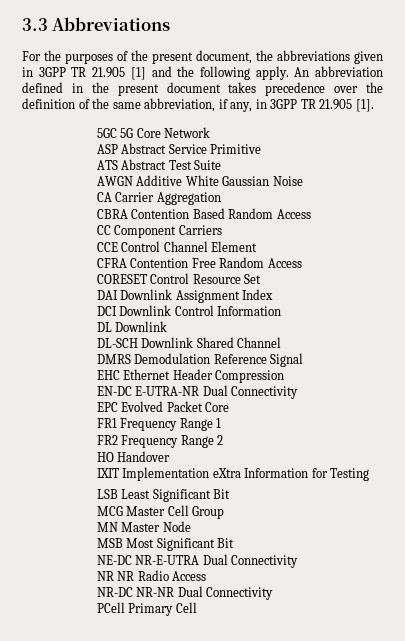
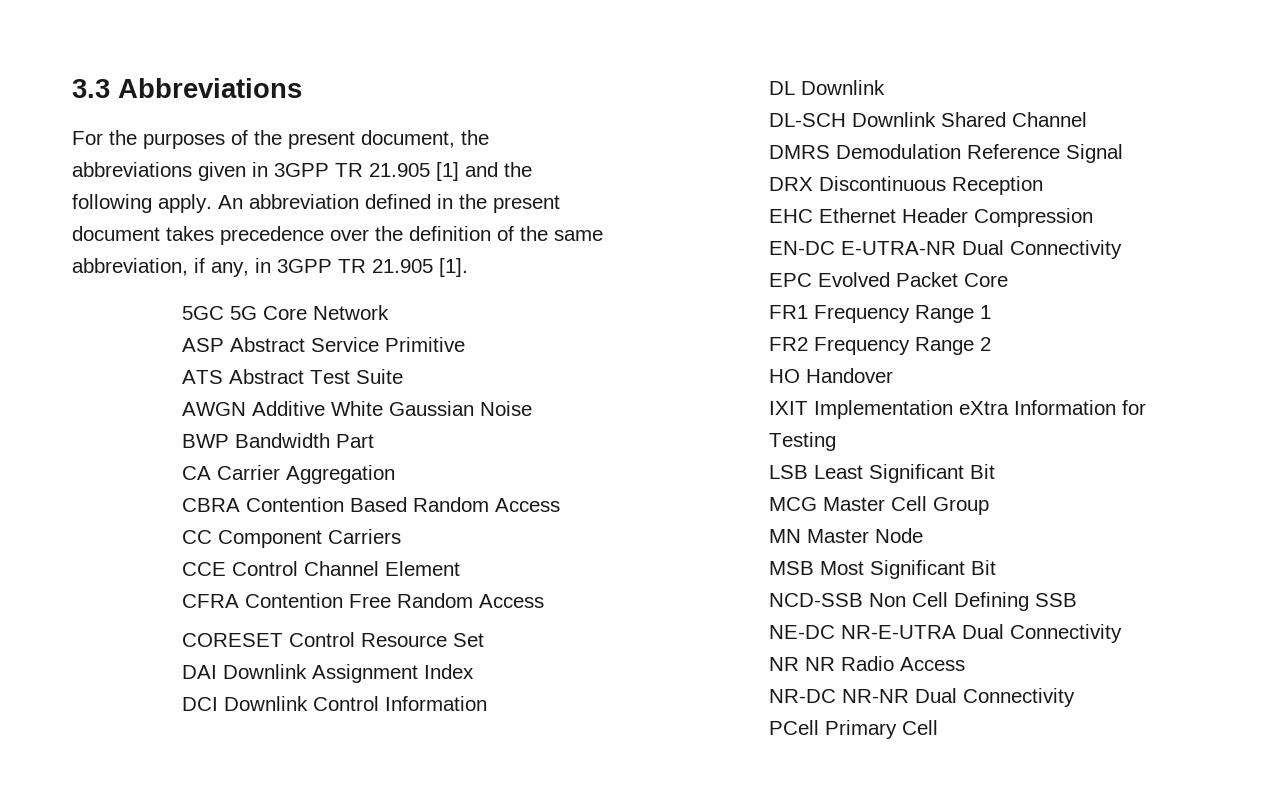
(303, 181) none -> [182,433,375,448] // BWP Bandwidth Part
(304, 360) none -> [769,176,1044,195] // DRX Discontinuous Reception
(235, 543) none -> [769,592,1078,611] // NCD-SSB Non Cell Defining SSB

